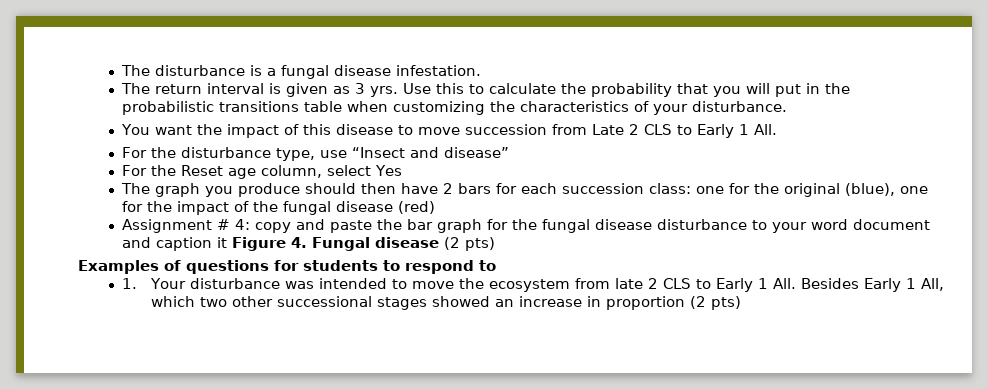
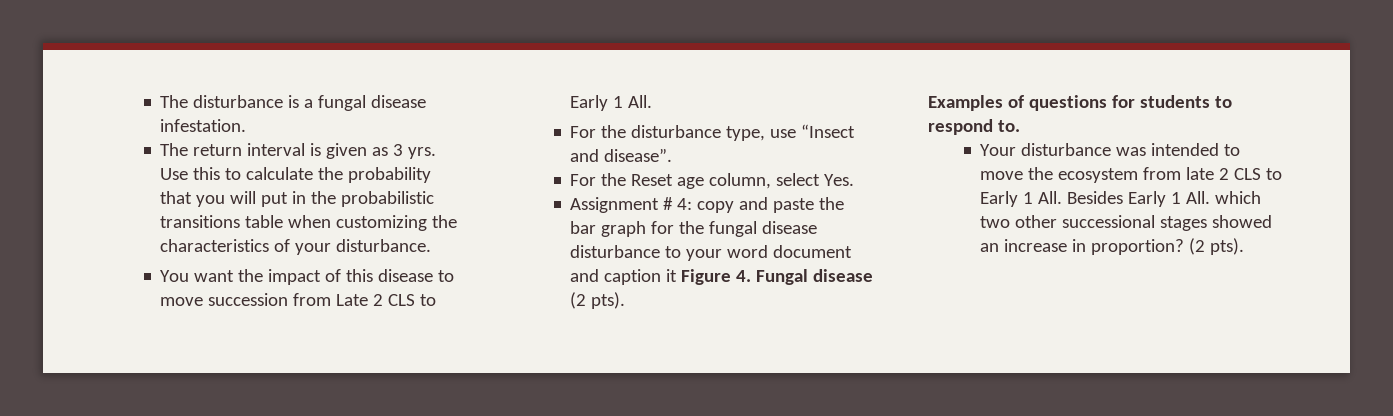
[444,147,510,158] disease” -> [604,148,673,162] disease”.
[375,165,403,176] [121,183,929,197] [122,201,436,215] Yes // The graph you produce should then have 2 bars for each succession class: one for the original (blue), one for the impact of the fungal disease (red) -> [824,174,855,186] Yes.
[465,237,496,251] pts) -> [591,292,626,309] pts).
[479,260,496,271] [122,278,138,289] to // 1. -> [997,120,1020,132] to. //
[920,278,944,291] All, -> [1186,191,1211,204] All.
[605,296,741,310] proportion (2 pts) -> [1091,238,1245,255] proportion? (2 pts).

